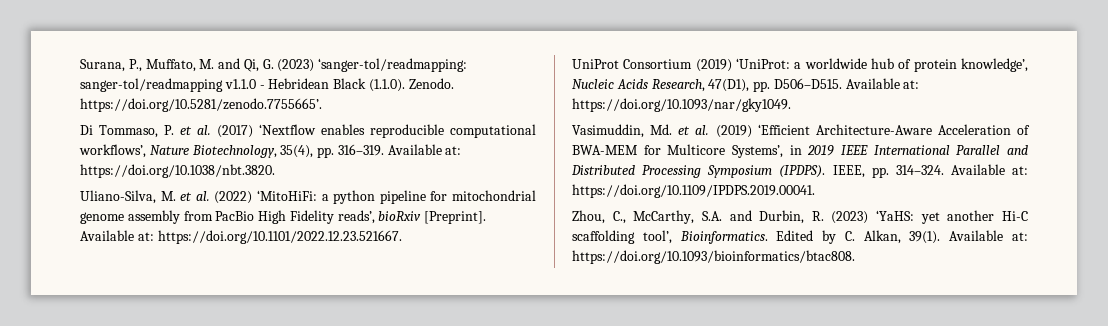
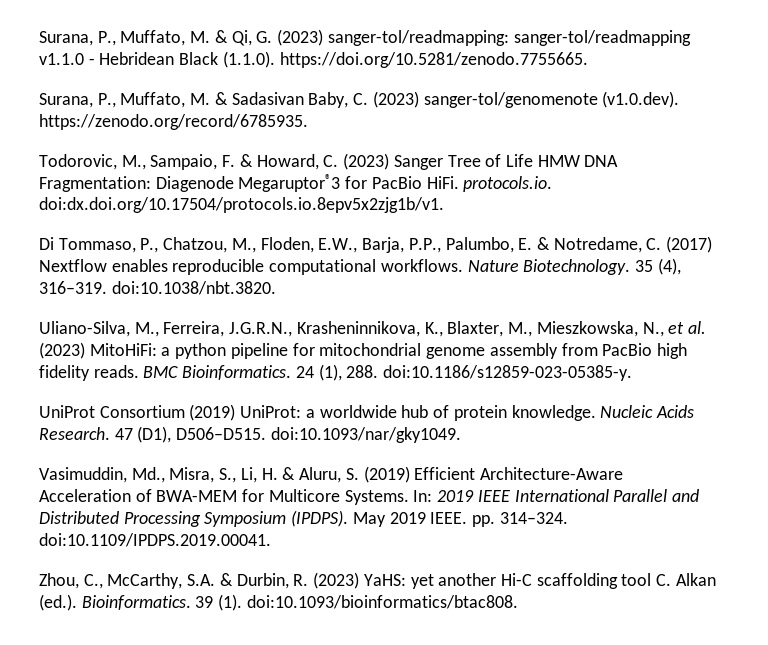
[80,58,241,72] Surana, P., Muffato, M. and -> [39,30,228,46] Surana, P., Muffato, M. &
[318,58,468,72] ‘sanger-tol/readmapping: -> [327,30,509,46] sanger-tol/readmapping:
[408,78,454,89] [80,98,322,112] [80,124,536,138] [79,144,462,158] [80,164,275,178] [80,190,317,204] Zenodo. https://doi.org/10.5281/zenodo.7755665’. // Di Tommaso, P. et al. (2017) ‘Nextflow enables reproducible computational workflows’, Nature Biotechnology, 35(4), pp. 316–319. Available at: https://doi.org/10.1038/nbt.3820. // Uliano-Silva, M. et al. (2022) ‘MitoHiFi: -> [279,52,588,68] [39,91,680,108] [39,114,308,130] [39,153,619,170] [39,174,553,192] [39,197,444,213] [39,236,713,253] [39,258,681,275] [39,281,276,295] [39,321,706,337] [39,342,157,359] https://doi.org/10.5281/zenodo.7755665. // Surana, P., Muffato, M. & Sadasivan Baby, C. (2023) sanger-tol/genomenote (v1.0.dev). https://zenodo.org/record/6785935. // Todorovic, M., Sampaio, F. & Howard, C. (2023) Sanger Tree of Life HMW DNA Fragmentation: Diagenode Megaruptor®3 for PacBio HiFi. protocols.io. doi:dx.doi.org/10.17504/protocols.io.8epv5x2zjg1b/v1. // Di Tommaso, P., Chatzou, M., Floden, E.W., Barja, P.P., Palumbo, E. & Notredame, C. (2017) Nextflow enables reproducible computational workflows. Nature Biotechnology. 35 (4), 316–319. doi:10.1038/nbt.3820. // Uliano-Silva, M., Ferreira, J.G.R.N., Krasheninnikova, K., Blaxter, M., Mieszkowska, N., et al. (2023) MitoHiFi:
[258,210,487,224] [80,230,402,244] High Fidelity reads’, bioRxiv [Preprint]. Available at: https://doi.org/10.1101/2022.12.23.521667. -> [656,343,687,359] [39,364,633,381] high fidelity reads. BMC Bioinformatics. 24 (1), 288. doi:10.1186/s12859-023-05385-y.
[736,58,790,69] ‘UniProt: -> [240,405,302,418] UniProt:
[961,58,1028,72] knowledge’, -> [511,405,596,421] knowledge.
[651,78,920,92] [572,98,791,112] [572,124,810,138] Research, 47(D1), pp. D506–D515. Available at: https://doi.org/10.1093/nar/gky1049. // Vasimuddin, Md. et al. (2019) ‘Efficient -> [39,426,461,443] [39,466,476,483] Research. 47 (D1), D506–D515. doi:10.1093/nar/gky1049. // Vasimuddin, Md., Misra, S., Li, H. & Aluru, S. (2019) Efficient
[732,145,802,158] Systems’, in -> [344,490,433,505] Systems. In:
[832,164,1028,178] [572,184,815,198] IEEE, pp. 314–324. Available at: https://doi.org/10.1109/IPDPS.2019.00041. -> [352,512,568,527] [39,533,271,547] May 2019 IEEE. pp. 314–324. doi:10.1109/IPDPS.2019.00041.
[729,210,752,221] and -> [219,573,233,586] &
[876,210,915,221] ‘YaHS: -> [363,574,406,586] YaHS:
[642,230,1028,244] [572,250,855,264] tool’, Bioinformatics. Edited by C. Alkan, 39(1). Available at: https://doi.org/10.1093/bioinformatics/btac808. -> [621,573,716,586] [39,594,518,611] tool C. Alkan (ed.). Bioinformatics. 39 (1). doi:10.1093/bioinformatics/btac808.

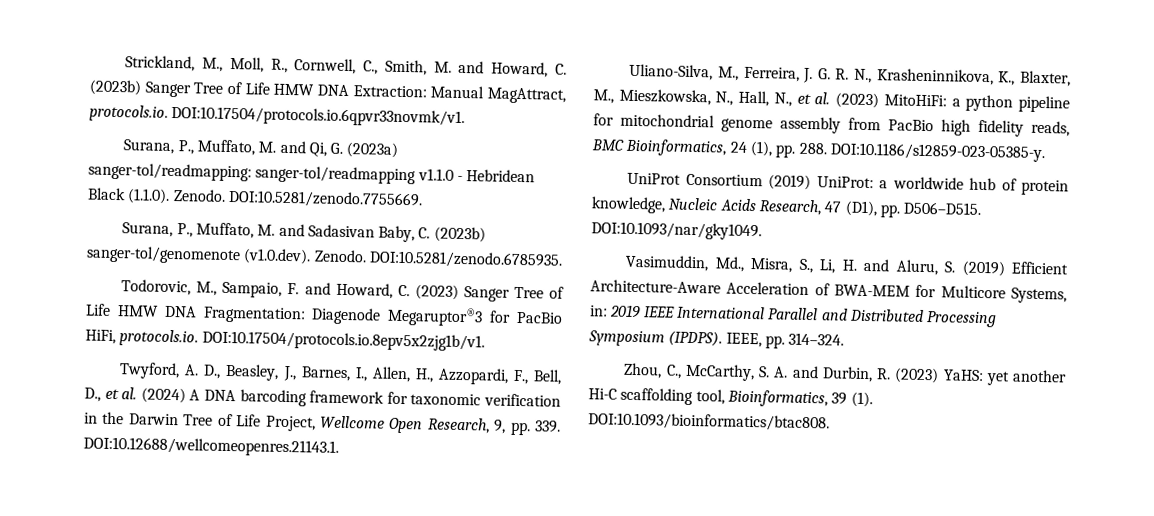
[39,30,228,46] Surana, P., Muffato, M. & -> [125,55,568,78] [89,79,566,104] [89,104,466,128] [123,139,306,156] Strickland, M., Moll, R., Cornwell, C., Smith, M. and Howard, C. (2023b) Sanger Tree of Life HMW DNA Extraction: Manual MagAttract, protocols.io. DOI:10.17504/protocols.io.6qpvr33novmk/v1. // Surana, P., Muffato, M. and
[277,29,324,46] (2023) -> [346,142,399,158] (2023a)
[279,52,588,68] [39,92,228,108] https://doi.org/10.5281/zenodo.7755665. // Surana, P., Muffato, M. & -> [172,189,423,209] [122,222,305,239] Zenodo. DOI:10.5281/zenodo.7755669. // Surana, P., Muffato, M. and
[372,91,419,108] (2023) -> [433,226,486,243] (2023b)
[39,114,308,130] https://zenodo.org/record/6785935. -> [313,249,563,269] Zenodo. DOI:10.5281/zenodo.6785935.
[239,154,253,167] & -> [304,282,331,295] and
[426,176,553,192] [39,197,444,213] [39,236,713,253] [39,258,681,275] [39,281,276,295] HiFi. protocols.io. doi:dx.doi.org/10.17504/protocols.io.8epv5x2zjg1b/v1. // Di Tommaso, P., Chatzou, M., Floden, E.W., Barja, P.P., Palumbo, E. & Notredame, C. (2017) Nextflow enables reproducible computational workflows. Nature Biotechnology. 35 (4), 316–319. doi:10.1038/nbt.3820. -> [85,329,485,352] [119,362,563,385] [84,387,561,407] [84,411,561,436] [83,436,339,457] HiFi, protocols.io. DOI:10.17504/protocols.io.8epv5x2zjg1b/v1. // Twyford, A. D., Beasley, J., Barnes, I., Allen, H., Azzopardi, F., Bell, D., et al. (2024) A DNA barcoding framework for taxonomic verification in the Darwin Tree of Life Project, Wellcome Open Research, 9, pp. 339. DOI:10.12688/wellcomeopenres.21143.1.
[229,322,293,337] J.G.R.N., -> [803,67,873,84] J. G. R. N.,
(664, 329) none -> [738,90,792,107] Hall, N.,
[93,364,633,381] reads. BMC Bioinformatics. 24 (1), 288. doi:10.1186/s12859-023-05385-y. -> [1031,120,1070,137] [591,138,1046,163] reads, BMC Bioinformatics, 24 (1), pp. 288. DOI:10.1186/s12859-023-05385-y.
[511,405,596,421] knowledge. -> [591,196,666,214] knowledge,
[39,427,110,440] Research. -> [758,199,822,216] Research,
[176,427,461,443] D506–D515. doi:10.1093/nar/gky1049. -> [879,201,983,218] [591,221,762,241] pp. D506–D515. DOI:10.1093/nar/gky1049.
[282,467,296,480] & -> [863,258,891,272] and
[344,490,433,505] Systems. In: -> [1011,287,1067,304] [589,305,608,317] Systems, in:
[352,512,468,527] May 2019 IEEE. -> [725,332,762,348] IEEE,
[39,533,271,547] doi:10.1109/IPDPS.2019.00041. -> (845, 339) none
[187,573,233,586] S.A. & -> [757,365,819,379] S. A. and
[621,573,716,586] [39,594,191,611] tool C. Alkan (ed.). Bioinformatics. -> [695,389,828,408] tool, Bioinformatics,
[246,595,518,609] doi:10.1093/bioinformatics/btac808. -> [588,412,830,432] DOI:10.1093/bioinformatics/btac808.

